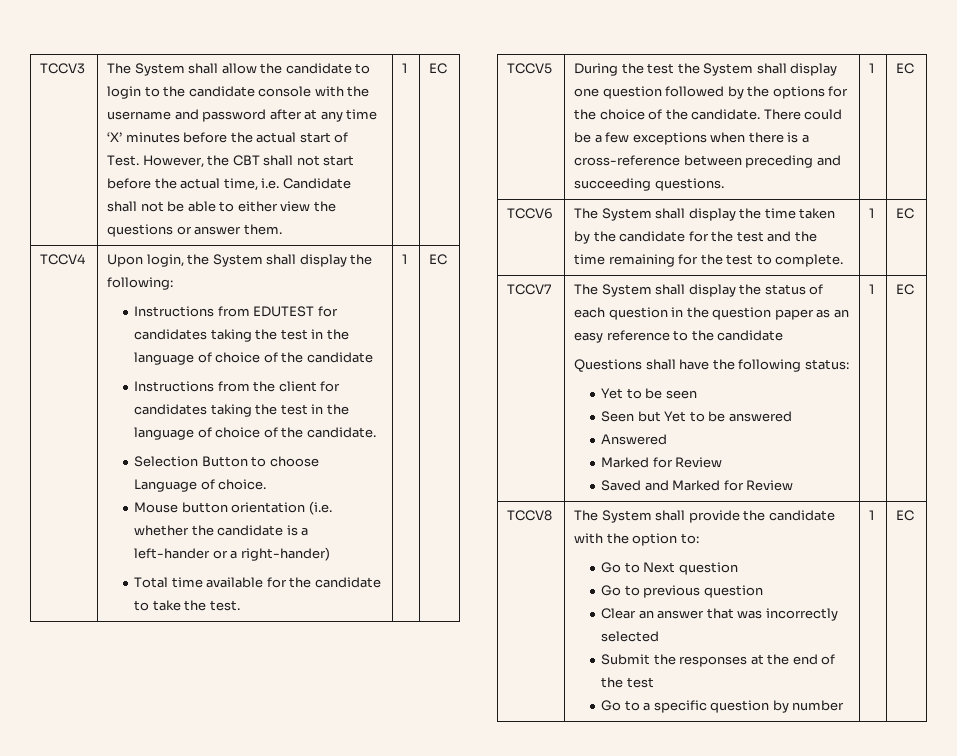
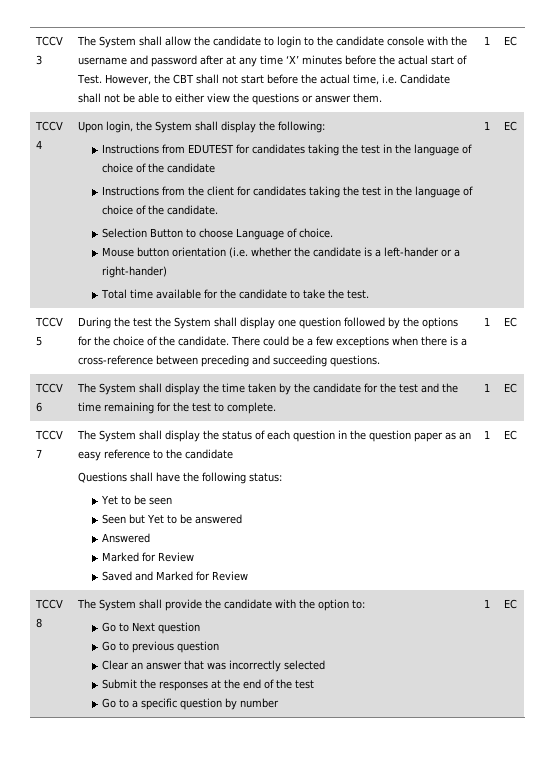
[40,63,86,74] TCCV3 -> [35,36,64,46] [36,55,43,65] TCCV 3
[40,254,86,265] TCCV4 -> [35,121,64,131] [36,140,43,149] TCCV 4
[507,63,553,74] TCCV5 -> [35,317,64,327] [36,336,43,346] TCCV 5
[507,208,554,219] TCCV6 -> [35,383,64,393] [36,402,43,412] TCCV 6
[507,284,552,295] TCCV7 -> [35,430,64,440] [36,449,43,458] TCCV 7
[507,510,553,521] TCCV8 -> [35,599,64,609] [36,618,43,628] TCCV 8

